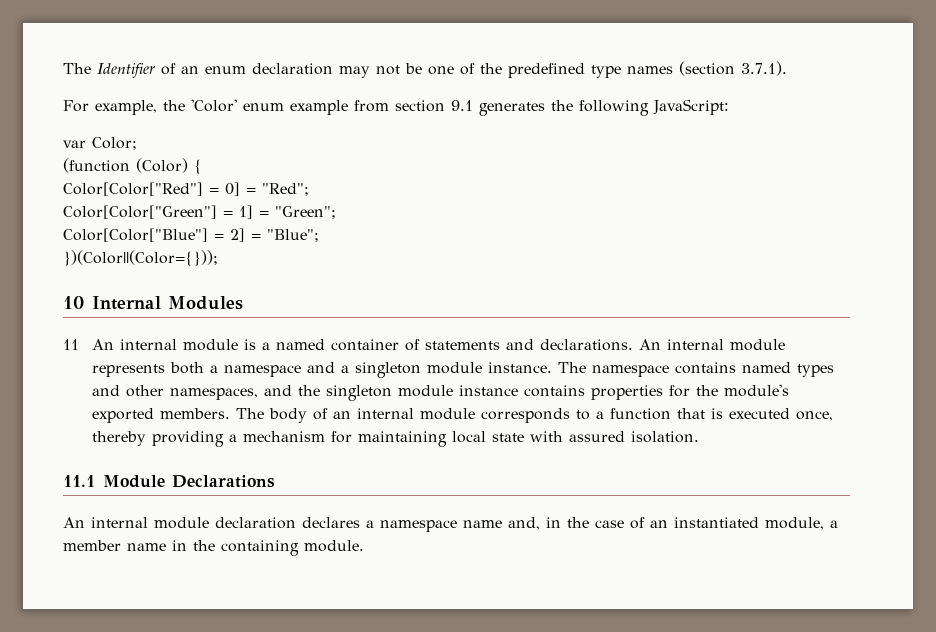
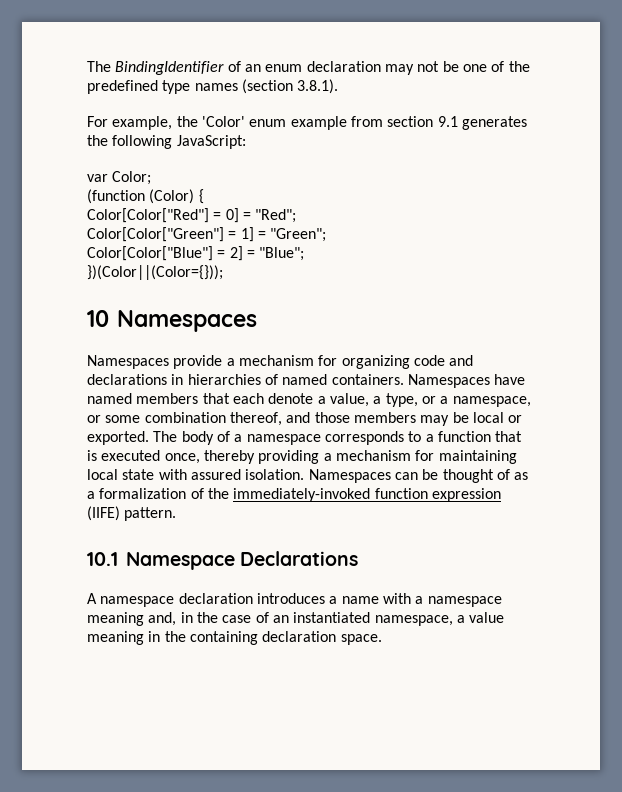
[63,63,155,78] The Identifier -> [87,61,225,75] The BindingIdentifier
[741,61,787,76] 3.7.1). -> [297,79,339,94] 3.8.1).
[92,296,244,310] [63,339,786,351] [92,362,835,378] [92,384,790,401] [92,408,476,423] Internal Modules // 11 An internal module is a named container of statements and declarations. An internal module represents both a namespace and a singleton module instance. The namespace contains named types and other namespaces, and the singleton module instance contains properties for the module's exported members. The body of an internal module -> [117,310,257,332] [87,355,474,369] [87,374,526,388] [87,393,531,407] [87,412,523,426] [87,431,321,445] Namespaces // Namespaces provide a mechanism for organizing code and declarations in hierarchies of named containers. Namespaces have named members that each denote a value, a type, or a namespace, or some combination thereof, and those members may be local or exported. The body of a namespace
[63,475,275,488] [63,517,502,532] // 11.1 Module Declarations // An internal module declaration declares a namespace name -> [308,469,529,483] [87,488,501,502] [87,506,177,521] [87,551,359,570] [87,593,502,607] [87,612,144,626] Namespaces can be thought of as a formalization of the immediately-invoked function expression (IIFE) pattern. // 10.1 Namespace Declarations // A namespace declaration introduces a name with a namespace meaning
[765,517,838,530] [63,540,166,551] module, a member name -> [374,612,505,626] [87,631,144,645] namespace, a value meaning
[304,540,364,552] module. -> [262,631,382,645] declaration space.

